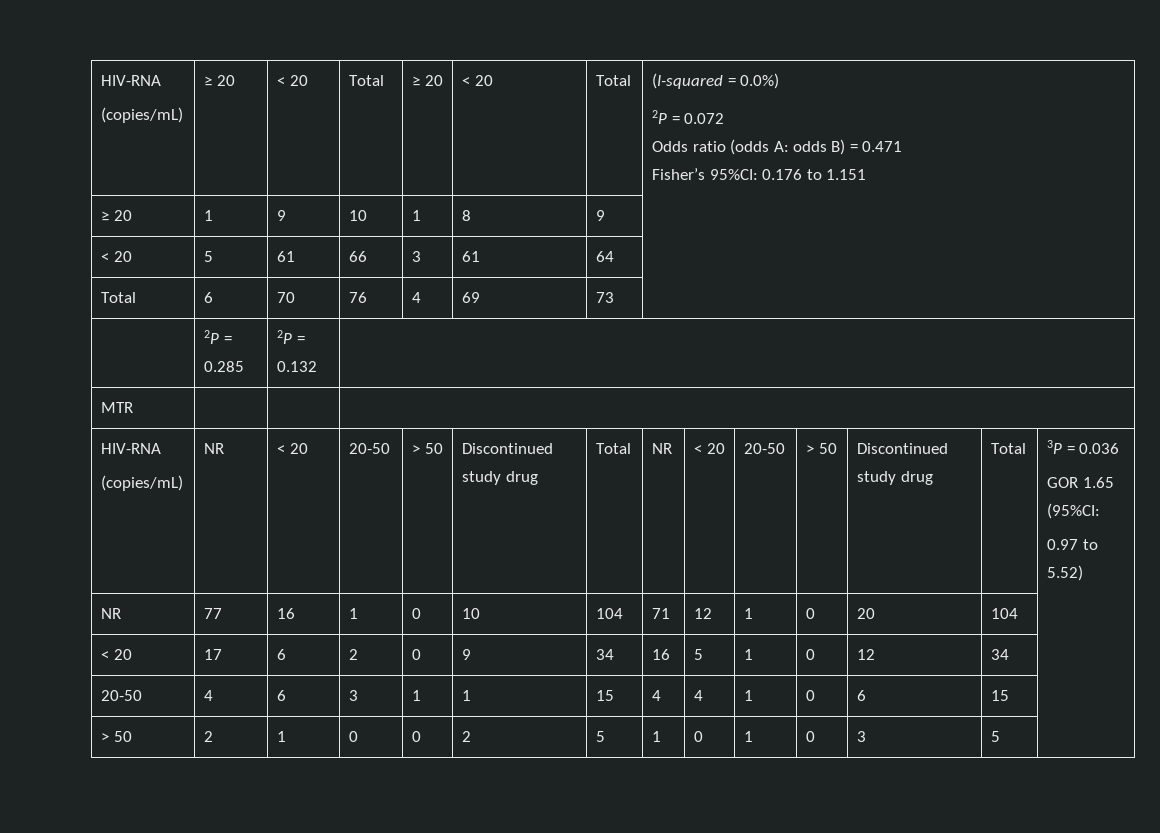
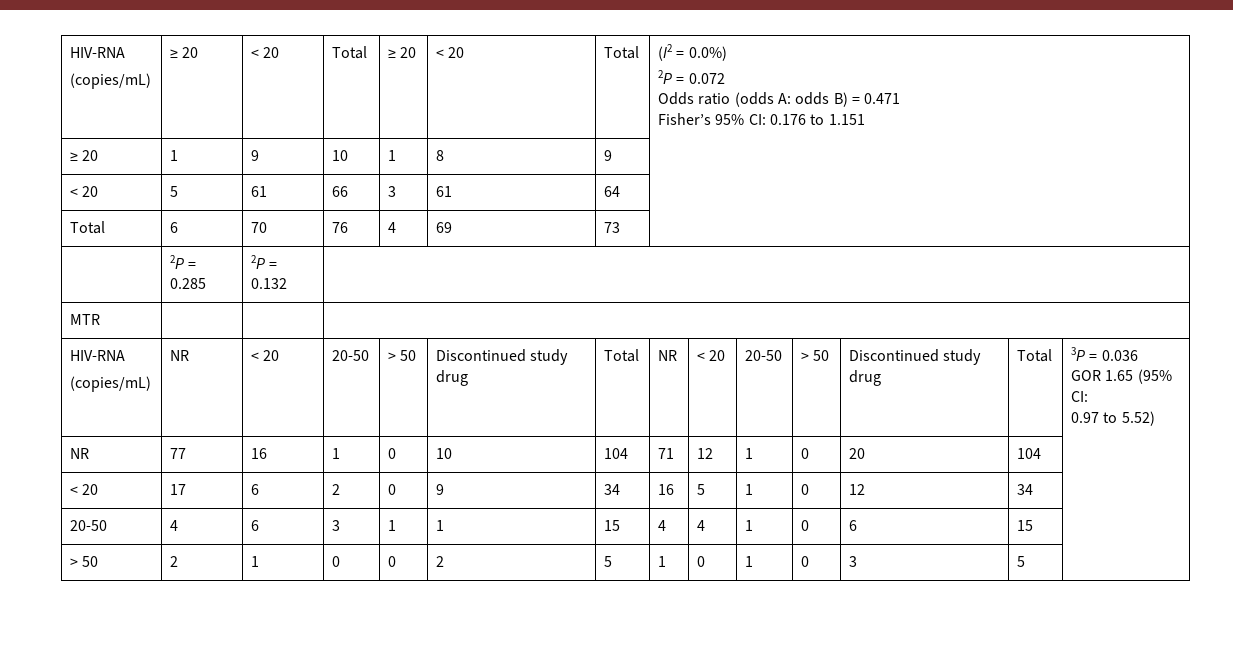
[652,73,724,89] (I-squared -> [658,44,673,61] (I2
[709,169,758,180] 95%CI: -> [715,114,766,125] 95% CI:
[1047,503,1101,519] (95%CI: -> [1137,369,1172,384] [1071,391,1089,402] (95% CI:

